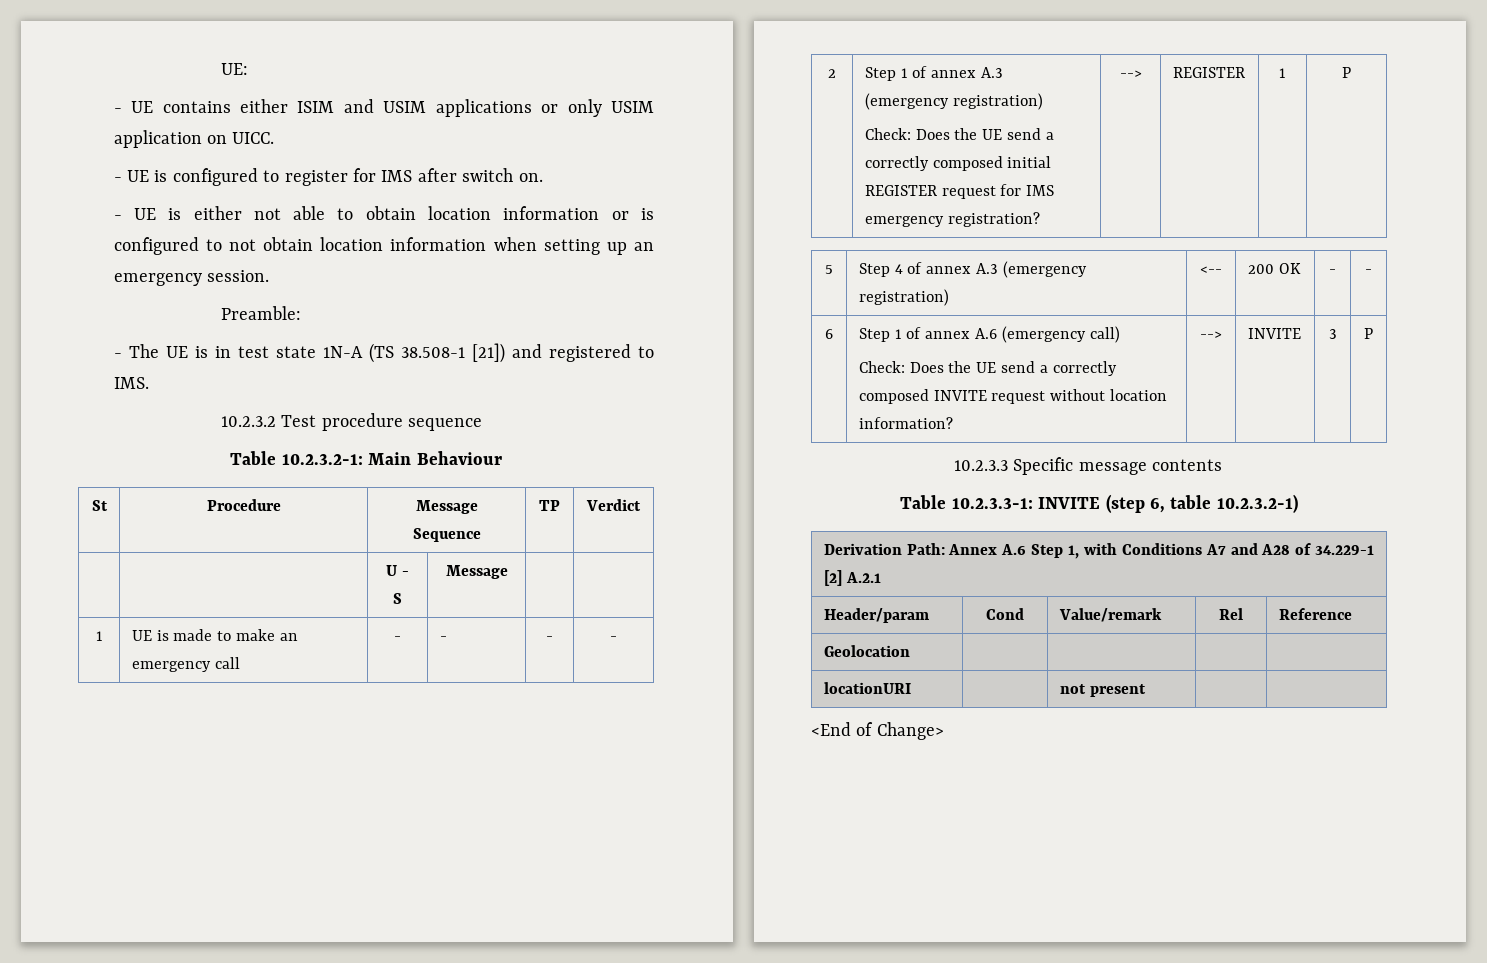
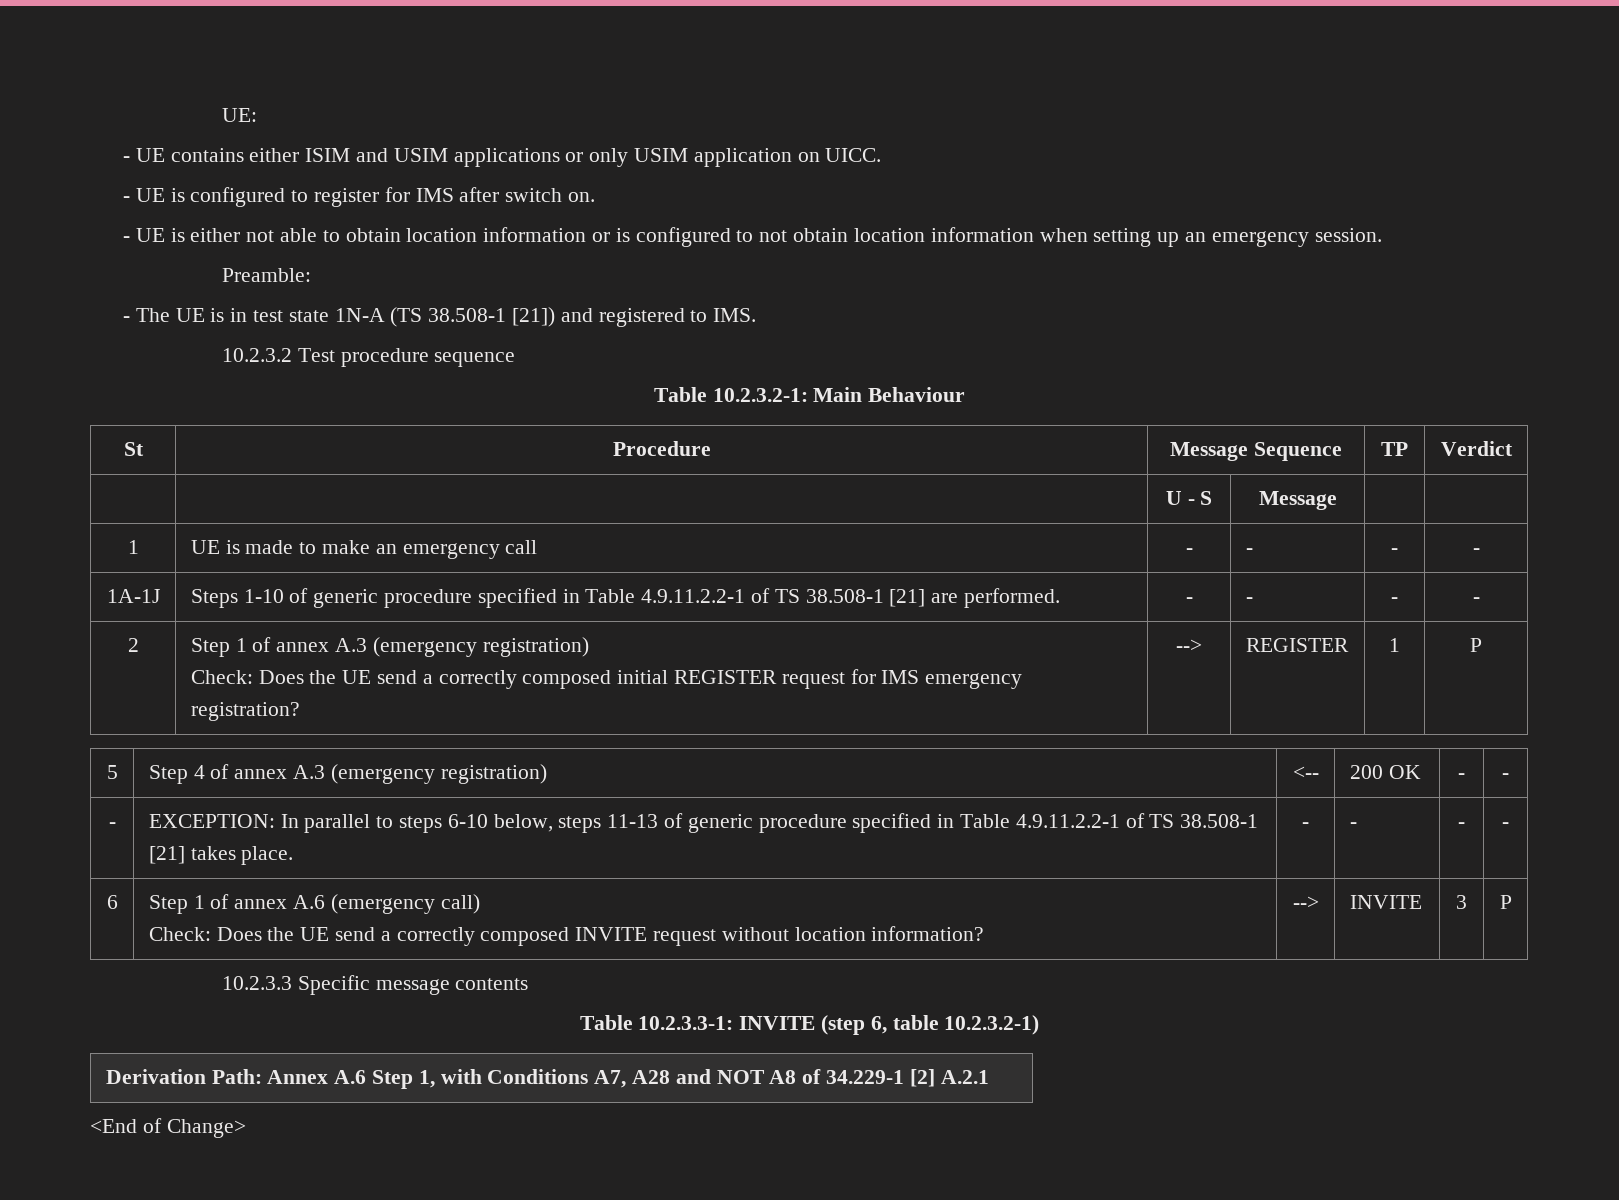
(617, 638) none -> [106,589,160,603] [190,588,1061,608] [1185,597,1193,603] [1245,597,1253,603] [1391,597,1398,603] [1472,597,1480,603] // 1A-1J | Steps 1-10 of generic procedure specified in Table 4.9.11.2.2-1 of TS 38.508-1 [21] are performed. | - | - | - | -
(1372, 271) none -> [108,822,116,828] [148,813,1259,833] [148,846,294,865] [1302,822,1309,828] [1349,822,1357,828] [1458,822,1465,828] [1502,822,1509,828] // - | EXCEPTION: In parallel to steps 6-10 below, steps 11-13 of generic procedure specified in Table 4.9.11.2.2-1 of TS 38.508-1 [21] takes place. | - | - | - | -
[1205,543,1291,555] A7 and A28 -> [594,1069,797,1088] A7, A28 and NOT A8
[823,608,929,623] [986,608,1024,620] [1058,608,1162,622] [1219,608,1243,620] [1278,608,1352,620] [823,645,910,657] [823,682,911,694] [1059,684,1146,697] // Header/param | Cond | Value/remark | Rel | Reference // Geolocation | | | | // locationURI | | not present | | -> (989, 1077) none

